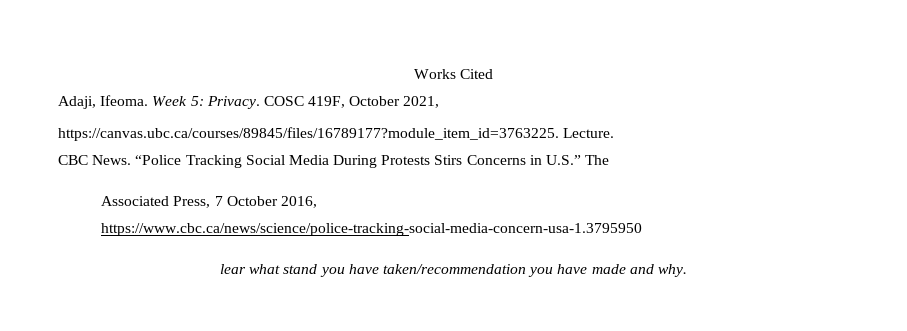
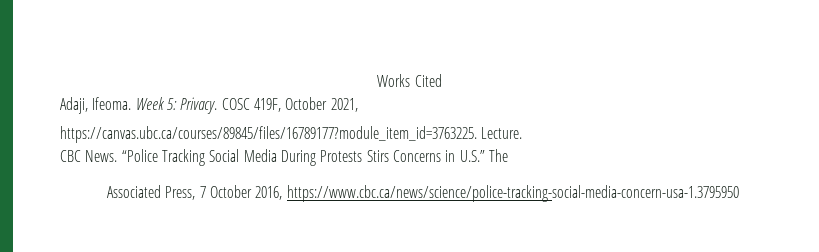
[220,264,687,277] // lear what stand you have taken/recommendation you have made and why. -> (739, 193) none

